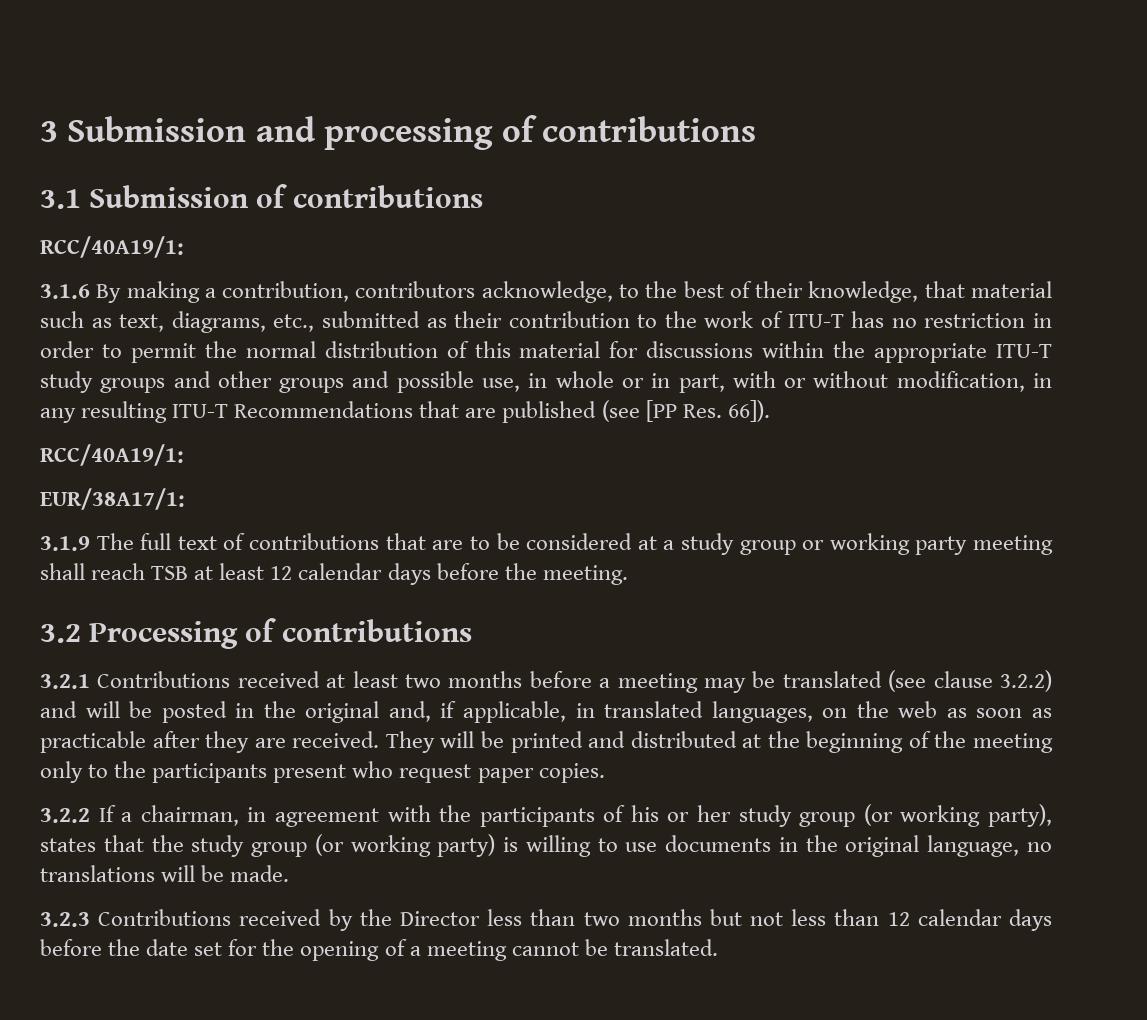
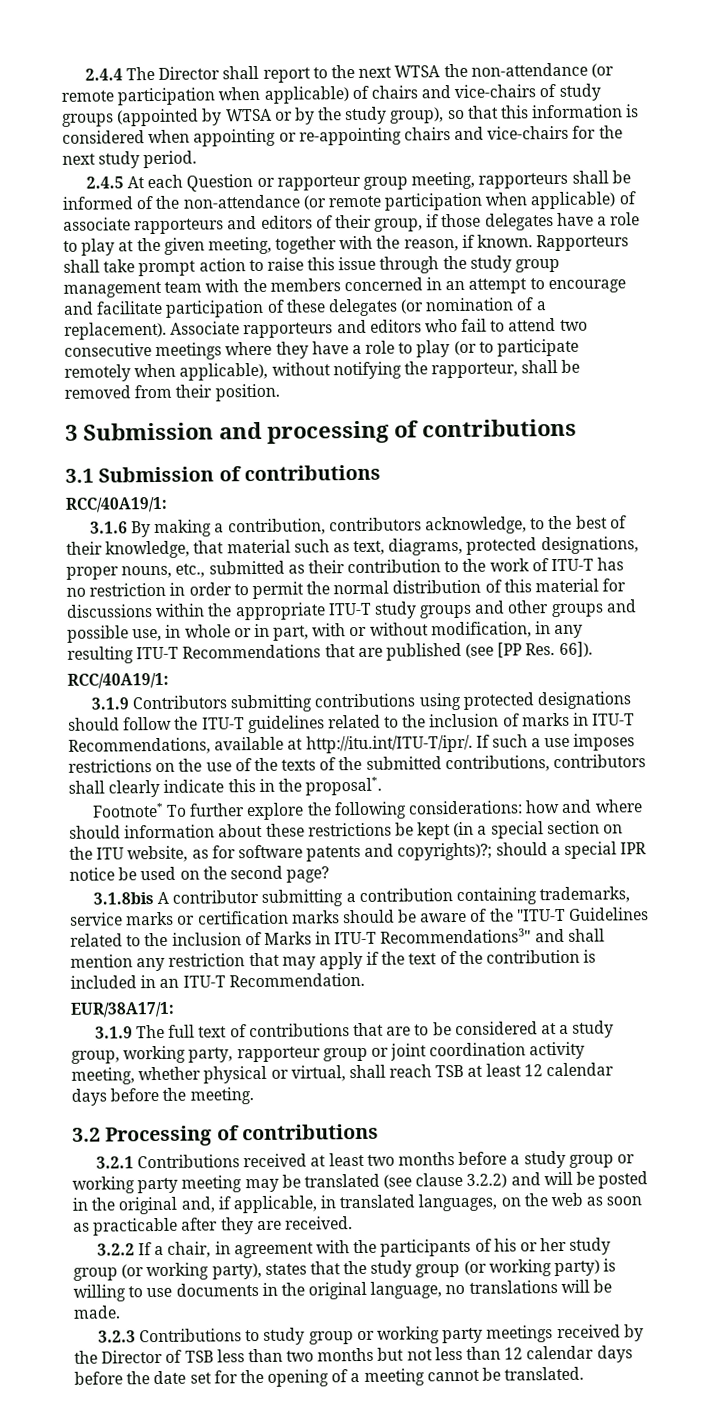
(40, 131) none -> [84,62,614,83] [61,83,601,106] [62,104,640,127] [62,125,623,147] [62,150,198,169] [85,170,631,192] [62,191,636,211] [63,212,641,235] [63,234,630,256] [63,255,561,277] [63,277,626,298] [63,297,547,318] [64,318,588,340] [64,338,580,360] [64,359,581,382] [64,383,280,402] 2.4.4 The Director shall report to the next WTSA the non-attendance (or remote participation when applicable) of chairs and vice-chairs of study groups (appointed by WTSA or by the study group), so that this information is considered when appointing or re-appointing chairs and vice-chairs for the next study period. // 2.4.5 At each Question or rapporteur group meeting, rapporteurs shall be informed of the non-attendance (or remote participation when applicable) of associate rapporteurs and editors of their group, if those delegates have a role to play at the given meeting, together with the reason, if known. Rapporteurs shall take prompt action to raise this issue through the study group management team with the members concerned in an attempt to encourage and facilitate participation of these delegates (or nomination of a replacement). Associate rapporteurs and editors who fail to attend two consecutive meetings where they have a role to play (or to participate remotely when applicable), without notifying the rapporteur, shall be removed from their position. //
(266, 322) none -> [466,536,639,555] [66,565,173,580] protected designations, proper nouns,
(184, 455) none -> [90,691,631,713] [68,712,636,734] [68,733,636,755] [68,754,647,773] [68,776,383,798] [91,799,643,821] [69,820,624,840] [69,841,648,863] [69,865,330,883] [92,886,631,907] [70,907,650,926] [70,928,605,947] [70,949,597,972] [70,972,365,989] // 3.1.9 Contributors submitting contributions using protected designations should follow the ITU-T guidelines related to the inclusion of marks in ITU-T Recommendations, available at http://itu.int/ITU-T/ipr/. If such a use imposes restrictions on the use of the texts of the submitted contributions, contributors shall clearly indicate this in the proposal*. // Footnote* To further explore the following considerations: how and where should information about these restrictions be kept (in a special section on the ITU website, as for software patents and copyrights)?; should a special IPR notice be used on the second page? // 3.1.8bis A contributor submitting a contribution containing trademarks, service marks or certification marks should be aware of the "ITU-T Guidelines related to the inclusion of Marks in ITU-T Recommendations3" and shall mention any restriction that may apply if the text of the contribution is included in an ITU-T Recommendation.
[739,533,1053,555] group or working party meeting -> [71,1041,586,1064] [71,1065,346,1085] group, working party, rapporteur group or joint coordination activity meeting, whether physical or virtual,
(611, 683) none -> [523,1150,635,1169] [72,1176,179,1194] study group or working party
[385,731,1053,753] [40,761,605,783] They will be printed and distributed at the beginning of the meeting only to the participants present who request paper copies. -> (353, 1223) none
[140,805,239,826] chairman, -> [167,1241,212,1258] chair,
(232, 917) none -> [245,1325,554,1345] to study group or working party meetings
(480, 918) none -> [165,1349,214,1363] of TSB

